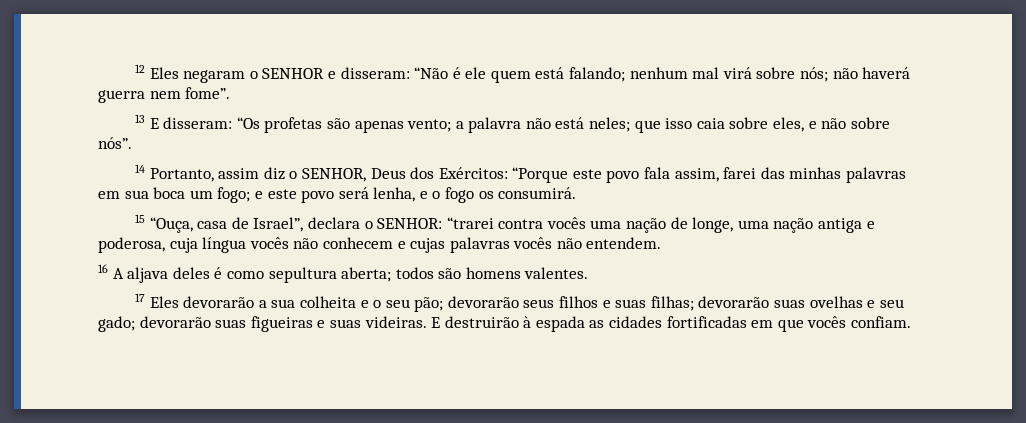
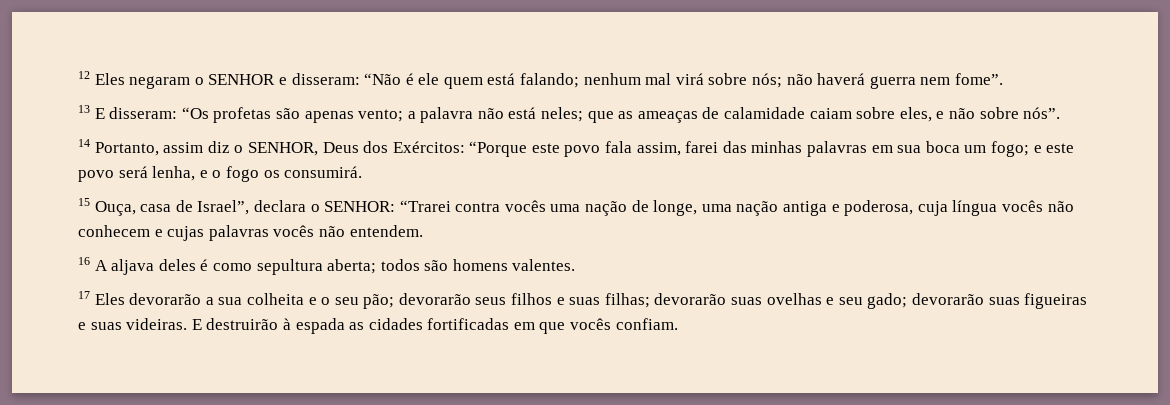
[665,118,725,129] isso caia -> [618,107,852,123] as ameaças de calamidade caiam
[149,217,193,233] “Ouça, -> [94,201,136,216] Ouça,
[446,217,494,229] “trarei -> [399,200,451,212] “Trarei

